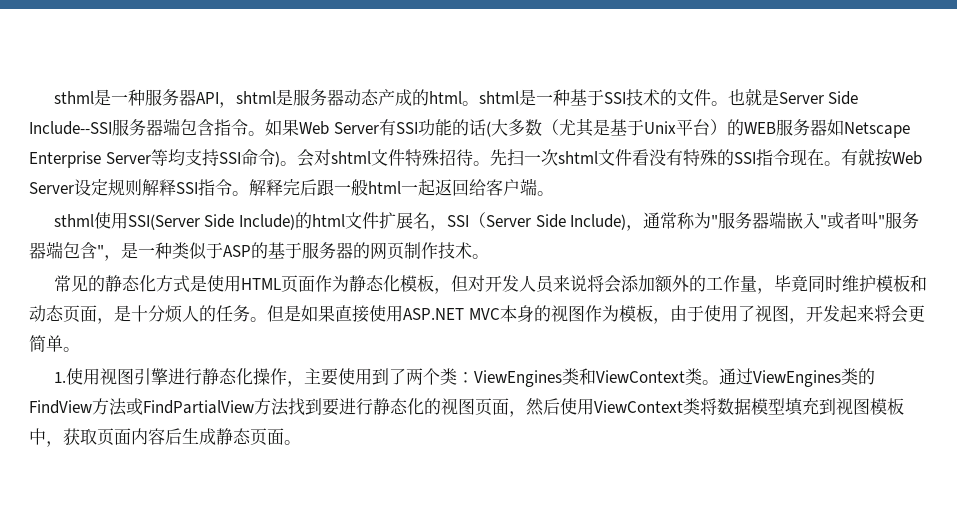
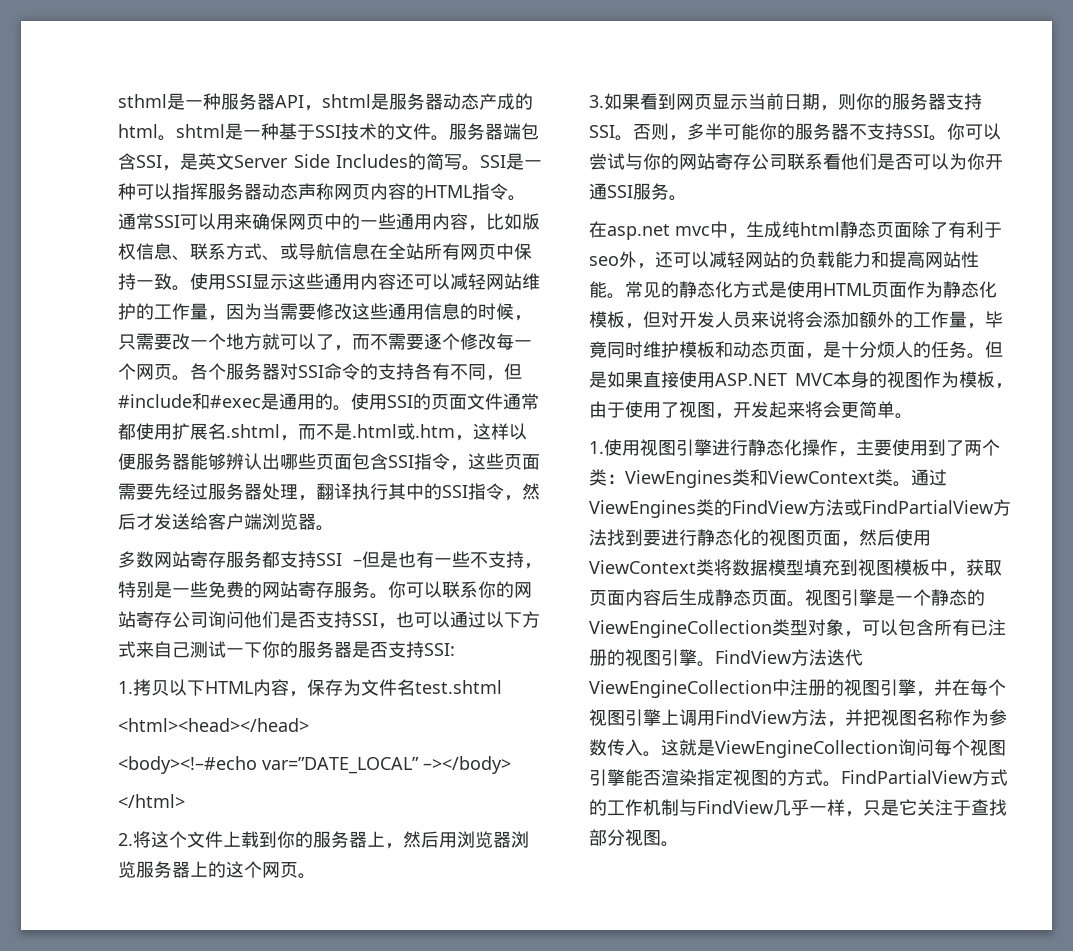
[727,88,859,106] [29,118,910,138] [29,148,922,168] [29,179,469,196] 也就是Server Side Include--SSI服务器端包含指令。如果Web Server有SSI功能的话(大多数（尤其是基于Unix平台）的WEB服务器如Netscape Enterprise Server等均支持SSI命令)。会对shtml文件特殊招待。先扫一次shtml文件看没有特殊的SSI指令现在。有就按Web Server设定规则解释SSI指令。解释完后跟一般html一起返回 -> [449,123,539,140] [118,153,542,171] [118,183,526,201] [118,213,540,231] [118,243,532,261] [118,273,540,291] [118,303,532,321] [118,333,532,351] [118,363,522,381] [118,393,539,411] [118,423,527,441] [118,453,540,471] [118,483,540,501] [118,513,190,530] 服务器端包含SSI，是英文Server Side Includes的简写。SSI是一种可以指挥服务器动态声称网页内容的HTML指令。通常SSI可以用来确保网页中的一些通用内容，比如版权信息、联系方式、或导航信息在全站所有网页中保持一致。使用SSI显示这些通用内容还可以减轻网站维护的工作量，因为当需要修改这些通用信息的时候，只需要改一个地方就可以了，而不需要逐个修改每一个网页。各个服务器对SSI命令的支持各有不同，但#include和#exec是通用的。使用SSI的页面文件通常都使用扩展名.shtml，而不是.html或.htm，这样以便服务器能够辨认出哪些页面包含SSI指令，这些页面需要先经过服务器处理，翻译执行其中的SSI指令，然后才发送
[537,191,554,196] [53,211,920,231] [29,241,489,261] 。 // sthml使用SSI(Server Side Include)的html文件扩展名，SSI（Server Side Include)，通常称为"服务器端嵌入"或者叫"服务器端包含"，是一种类似于ASP的基于服务器的网页制作技术。 // -> [262,513,334,531] [118,551,542,569] [118,581,532,599] [118,611,540,629] [118,641,455,658] [118,679,502,697] [118,718,309,732] [118,756,511,774] [118,794,185,808] [118,831,529,849] [118,861,316,879] [589,93,982,111] [589,123,1001,141] [589,153,1003,170] [589,183,687,201] [589,221,1002,240] [589,251,979,269] [589,281,625,299] 浏览器。 // 多数网站寄存服务都支持SSI –但是也有一些不支持，特别是一些免费的网站寄存服务。你可以联系你的网站寄存公司询问他们是否支持SSI，也可以通过以下方式来自己测试一下你的服务器是否支持SSI: // 1.拷贝以下HTML内容，保存为文件名test.shtml // <html><head></head> // <body><!–#echo var=”DATE_LOCAL” –></body> // </html> // 2.将这个文件上载到你的服务器上，然后用浏览器浏览服务器上的这个网页。 // 3.如果看到网页显示当前日期，则你的服务器支持SSI。否则，多半可能你的服务器不支持SSI。你可以尝试与你的网站寄存公司联系看他们是否可以为你开通SSI服务。 // 在asp.net mvc中，生成纯html静态页面除了有利于seo外，还可以减轻网站的负载能力和提高网站性能。
(301, 442) none -> [805,589,985,606] [589,619,1006,638] [589,649,863,667] [589,679,1006,698] [589,709,1007,727] [589,739,1006,758] [589,769,1008,787] [589,799,1007,817] [589,829,679,847] 视图引擎是一个静态的ViewEngineCollection类型对象，可以包含所有已注册的视图引擎。FindView方法迭代ViewEngineCollection中注册的视图引擎，并在每个视图引擎上调用FindView方法，并把视图名称作为参数传入。这就是ViewEngineCollection询问每个视图引擎能否渲染指定视图的方式。FindPartialView方式的工作机制与FindView几乎一样，只是它关注于查找部分视图。

